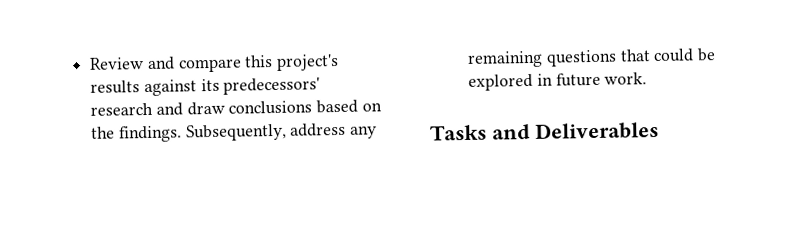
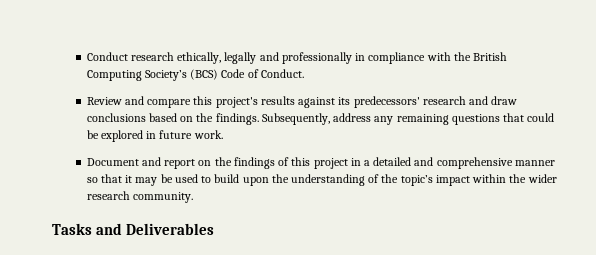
(89, 63) none -> [86,52,507,64] [86,69,304,81] Conduct research ethically, legally and professionally in compliance with the British Computing Society’s (BCS) Code of Conduct. //
(648, 78) none -> [86,157,555,169] [86,174,557,186] [86,191,193,203] // Document and report on the findings of this project in a detailed and comprehensive manner so that it may be used to build upon the understanding of the topic’s impact within the wider research community.

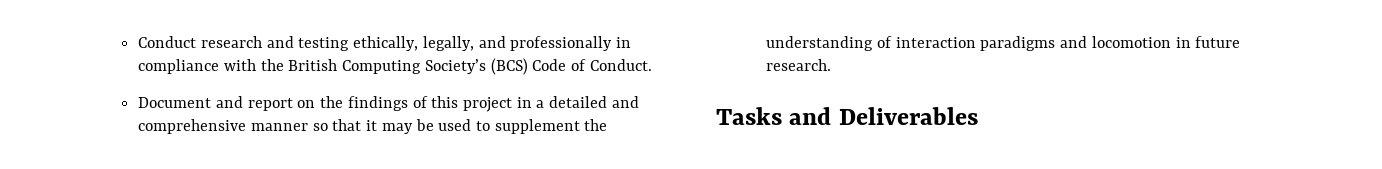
[177,52,257,64] ethically, legally -> [266,36,474,51] and testing ethically, legally,
[86,96,518,108] [86,113,555,125] [86,130,223,142] // Review and compare this project's results against its predecessors' research and draw conclusions based on the findings. Subsequently, address any remaining questions that could be explored in future work. -> (652, 65) none
[214,174,269,186] build upon -> [494,119,580,134] supplement
[381,174,557,186] [86,191,193,203] the topic’s impact within the wider research community. -> [895,36,1241,51] [766,59,832,71] interaction paradigms and locomotion in future research.

